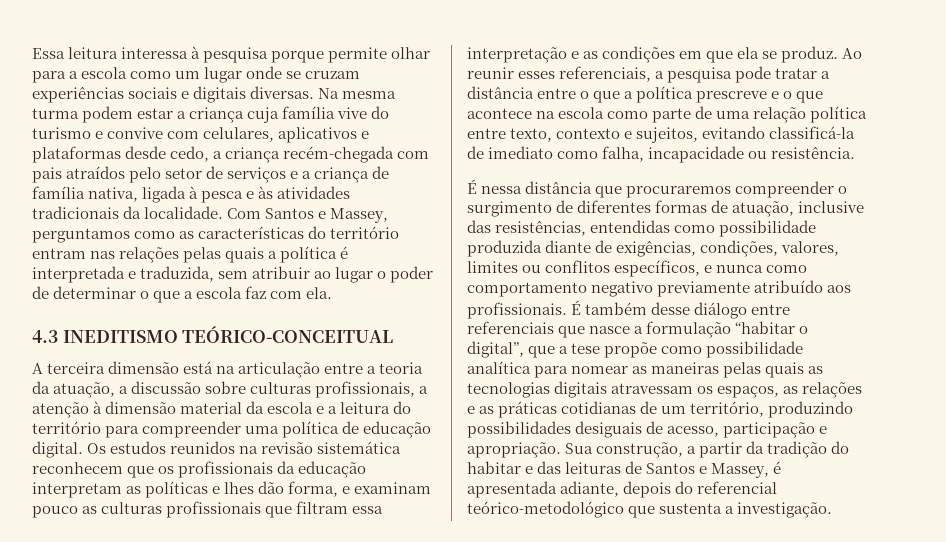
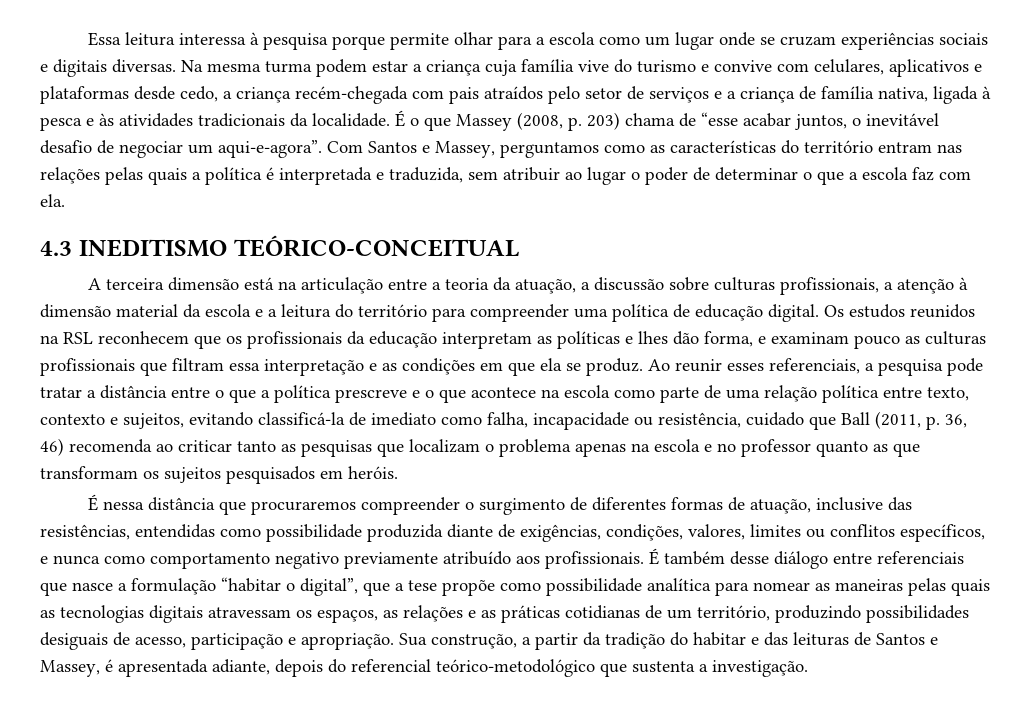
(224, 212) none -> [395,110,939,131] [40,140,322,158] É o que Massey (2008, p. 203) chama de “esse acabar juntos, o inevitável desafio de negociar um aqui-e-agora”.
[261,441,402,454] revisão sistemática -> [63,332,93,344] RSL
[771,147,856,159] resistência. -> [658,411,967,430] [40,438,920,457] [40,466,398,484] resistência, cuidado que Ball (2011, p. 36, 46) recomenda ao criticar tanto as pesquisas que localizam o problema apenas na escola e no professor quanto as que transformam os sujeitos pesquisados em heróis.

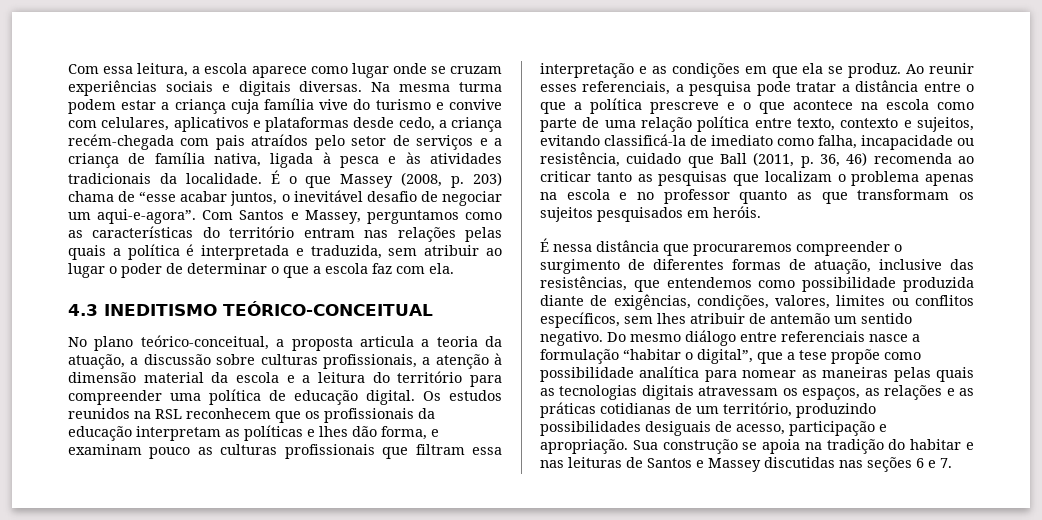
[87,32,670,50] Essa leitura interessa à pesquisa porque permite olhar para a escola como um -> [68,63,348,78] Com essa leitura, a escola aparece como
[87,277,427,294] A terceira dimensão está na articulação entre -> [68,335,414,351] No plano teórico-conceitual, a proposta articula
[135,524,215,538] entendidas -> [633,277,752,292] que entendemos
[40,548,769,569] e nunca como comportamento negativo previamente atribuído aos profissionais. É também desse -> [624,313,912,324] [540,331,681,346] sem lhes atribuir de antemão um sentido negativo. Do mesmo
[40,582,67,596] que -> (865, 336) none
[431,632,601,650] construção, a partir da -> [662,439,822,454] construção se apoia na
[764,632,788,646] das -> [540,460,564,468] nas
[40,659,808,677] Massey, é apresentada adiante, depois do referencial teórico-metodológico que sustenta a investigação. -> [708,457,952,472] Massey discutidas nas seções 6 e 7.

